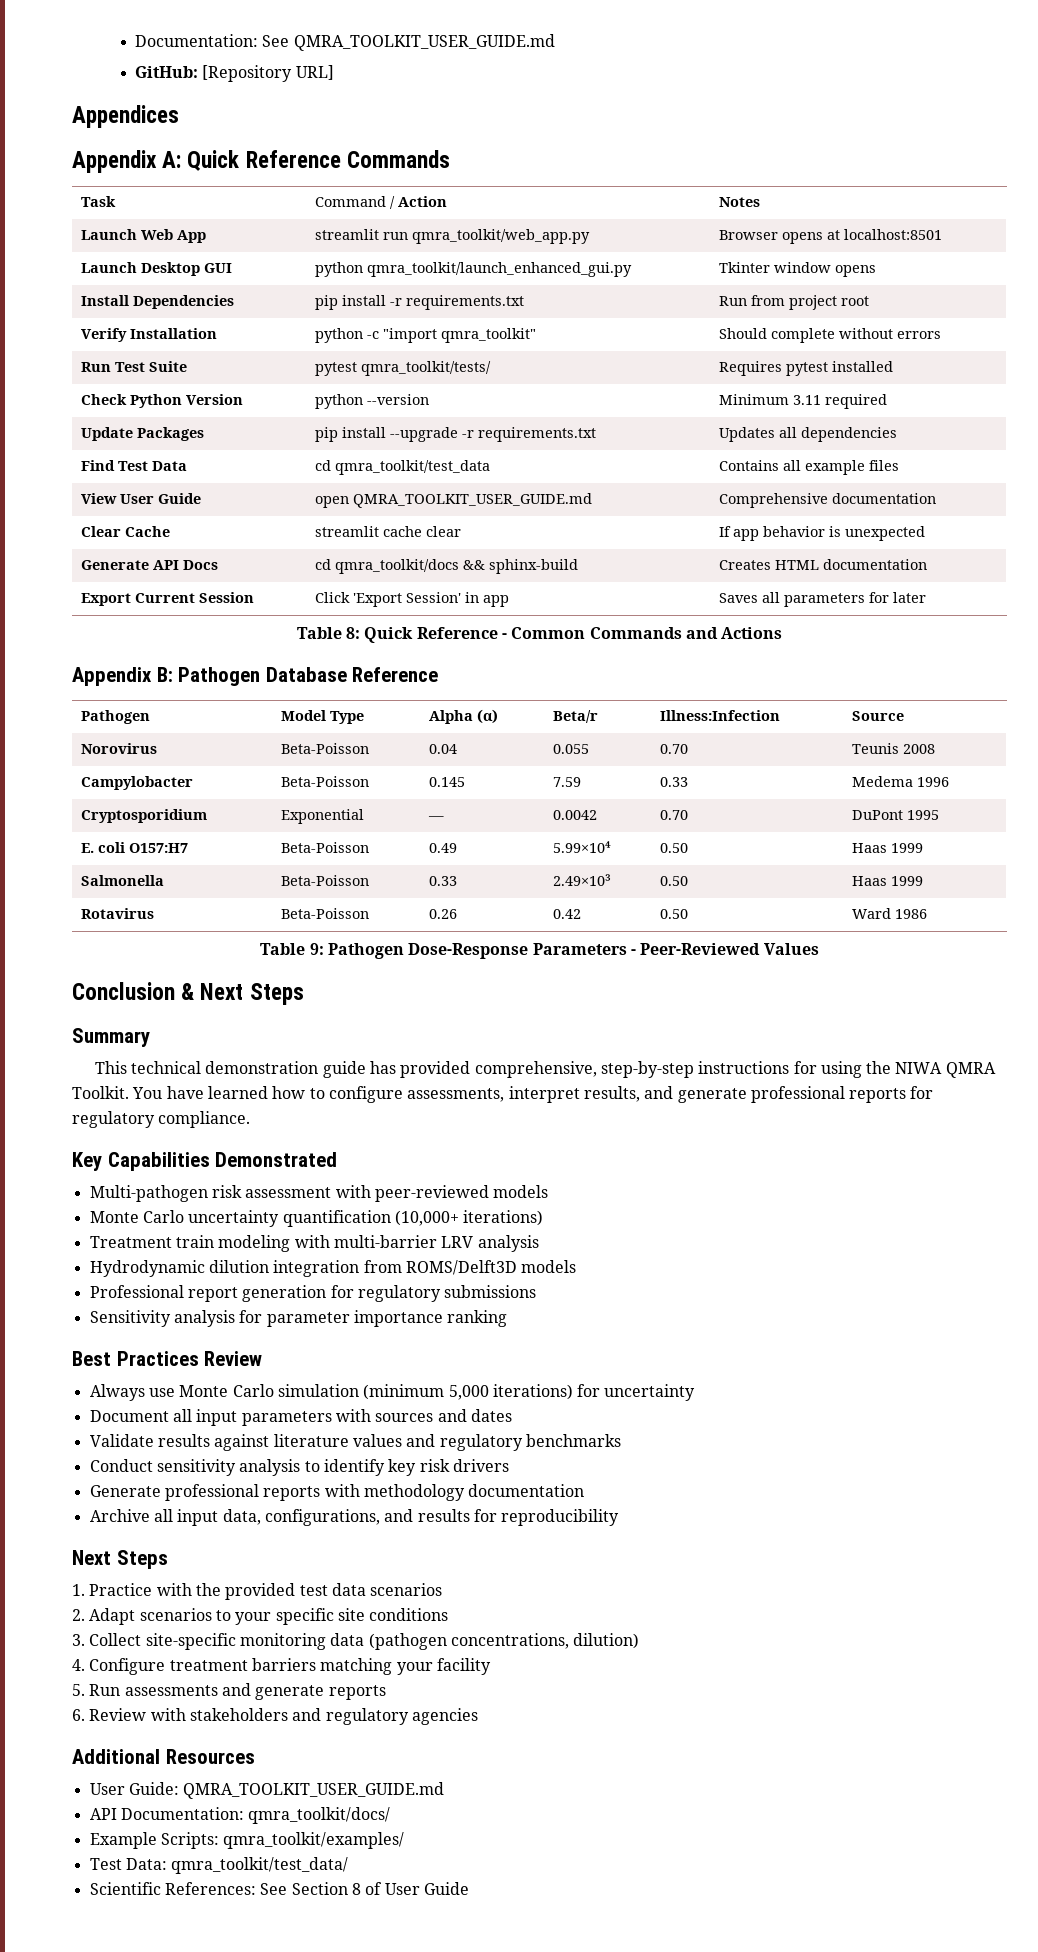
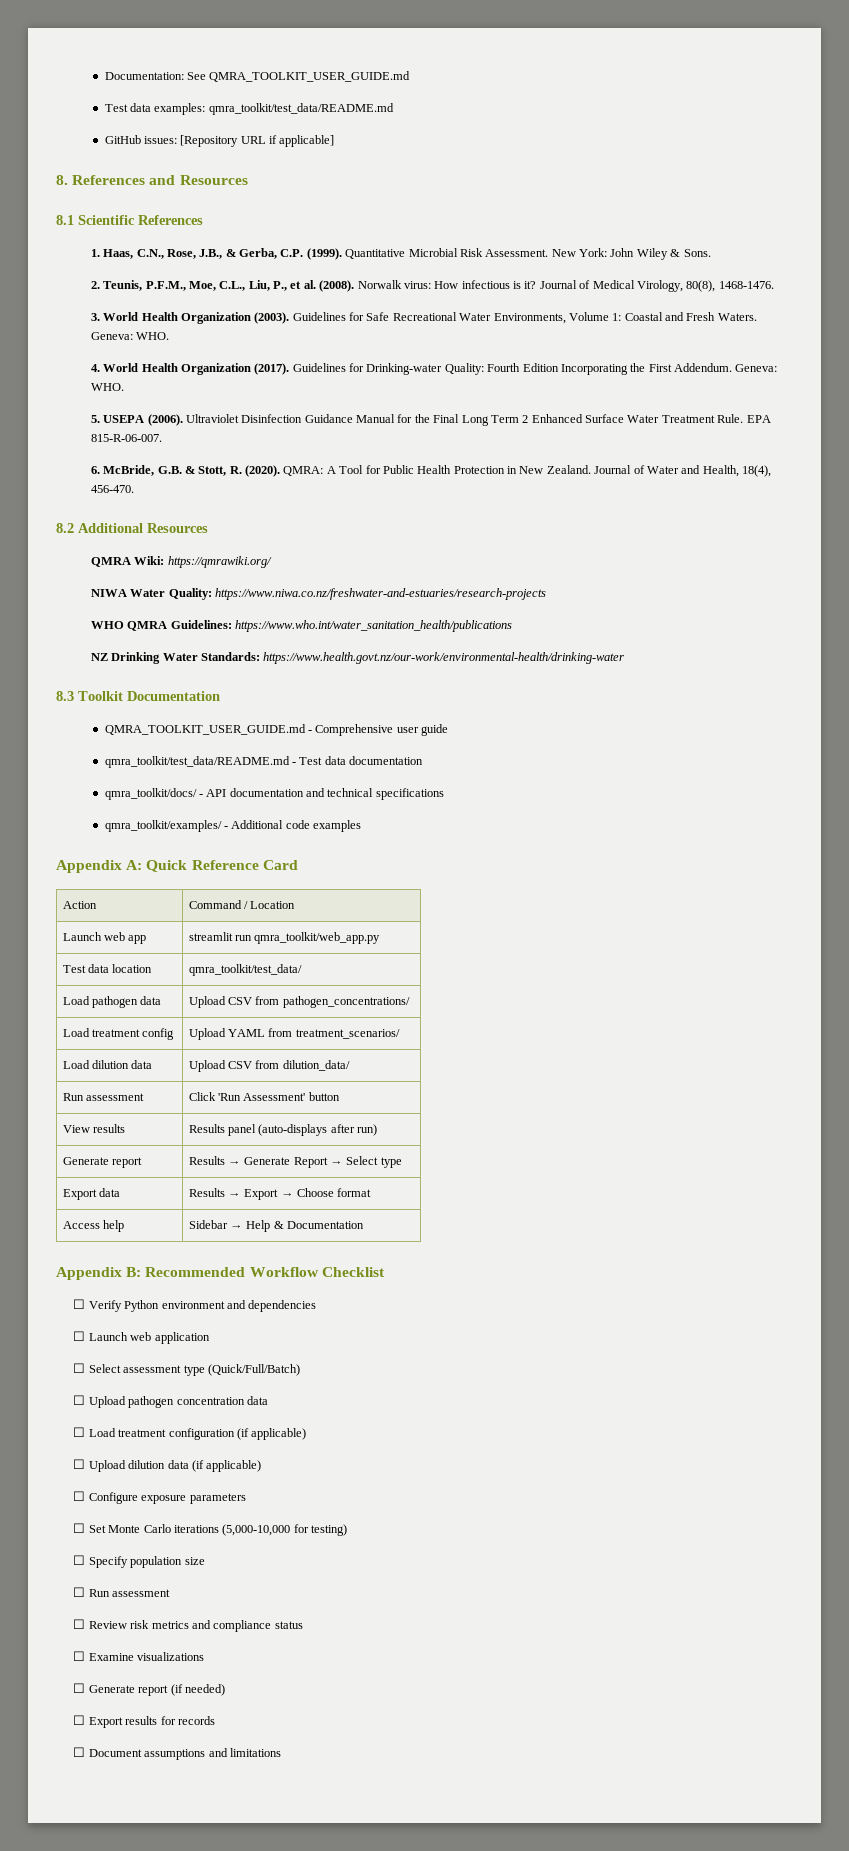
[135,65,334,82] [72,105,179,128] GitHub: [Repository URL] // Appendices -> [104,103,394,115] [104,135,335,147] [56,175,248,185] [56,215,203,225] [90,248,711,260] [90,280,774,292] [90,312,757,324] [90,332,170,340] [90,363,778,375] [90,383,124,391] [90,414,771,426] [90,434,162,442] [90,465,772,477] [90,485,134,493] [56,523,208,533] [90,556,272,568] [90,588,546,600] [90,620,512,632] [90,652,625,664] [56,691,220,701] [104,724,449,736] [104,756,424,768] [104,788,444,800] [104,820,362,832] Test data examples: qmra_toolkit/test_data/README.md // GitHub issues: [Repository URL if applicable] // 8. References and Resources // 8.1 Scientific References // 1. Haas, C.N., Rose, J.B., & Gerba, C.P. (1999). Quantitative Microbial Risk Assessment. New York: John Wiley & Sons. // 2. Teunis, P.F.M., Moe, C.L., Liu, P., et al. (2008). Norwalk virus: How infectious is it? Journal of Medical Virology, 80(8), 1468-1476. // 3. World Health Organization (2003). Guidelines for Safe Recreational Water Environments, Volume 1: Coastal and Fresh Waters. Geneva: WHO. // 4. World Health Organization (2017). Guidelines for Drinking-water Quality: Fourth Edition Incorporating the First Addendum. Geneva: WHO. // 5. USEPA (2006). Ultraviolet Disinfection Guidance Manual for the Final Long Term 2 Enhanced Surface Water Treatment Rule. EPA 815-R-06-007. // 6. McBride, G.B. & Stott, R. (2020). QMRA: A Tool for Public Health Protection in New Zealand. Journal of Water and Health, 18(4), 456-470. // 8.2 Additional Resources // QMRA Wiki: https://qmrawiki.org/ // NIWA Water Quality: https://www.niwa.co.nz/freshwater-and-estuaries/research-projects // WHO QMRA Guidelines: https://www.who.int/water_sanitation_health/publications // NZ Drinking Water Standards: https://www.health.govt.nz/our-work/environmental-health/drinking-water // 8.3 Toolkit Documentation // QMRA_TOOLKIT_USER_GUIDE.md - Comprehensive user guide // qmra_toolkit/test_data/README.md - Test data documentation // qmra_toolkit/docs/ - API documentation and technical specifications // qmra_toolkit/examples/ - Additional code examples
[346,150,450,168] [81,196,117,207] Commands // Task -> [262,860,298,870] [62,901,97,909] Card // Action
[398,196,448,207] [719,197,761,207] [81,229,207,243] Action | Notes // Launch Web App -> [250,901,296,909] [62,932,147,944] Location // Launch web app
[719,229,943,244] [81,262,233,276] [315,262,633,277] [719,262,877,277] [81,295,235,309] [315,295,525,310] [719,295,870,310] [81,328,218,342] [315,328,537,343] [719,328,942,343] [81,361,188,372] [315,361,492,376] [719,361,894,376] [81,394,244,408] [315,394,430,409] [719,394,888,409] [81,427,205,441] [315,427,597,442] [719,427,898,442] [81,460,188,471] [315,460,491,475] [719,460,900,475] [81,493,202,504] [315,493,593,508] [719,493,937,508] [81,526,171,537] [315,526,462,537] [719,526,926,541] [81,560,219,570] [315,559,579,574] [719,559,928,570] [81,592,255,606] [315,592,510,607] [719,592,927,607] [296,627,783,643] [72,667,439,686] [81,710,151,724] [281,710,365,724] [429,709,499,724] [553,710,599,723] [660,710,781,721] [852,711,905,721] [81,743,158,754] [281,743,370,754] [429,744,458,754] [553,744,590,754] [660,744,689,754] [852,743,936,754] [81,776,194,790] [281,776,370,787] [429,777,466,787] [553,777,582,787] [660,777,689,787] [852,776,950,787] [81,809,208,823] [281,809,365,824] [428,816,445,820] [553,810,598,820] [660,810,689,820] [852,810,940,820] [81,842,189,853] [281,842,370,853] [429,843,458,853] [553,841,612,853] [660,843,689,853] [852,843,924,853] [81,875,165,886] [281,875,370,886] [429,876,458,886] [553,874,612,886] [660,876,689,886] [852,876,924,886] [81,908,155,919] [281,908,370,919] [429,909,458,919] [553,909,582,919] [660,909,689,919] [852,908,928,919] [260,943,819,959] [72,982,304,1005] [72,1028,150,1047] [94,1061,996,1078] [72,1086,934,1103] [72,1111,251,1128] [72,1152,338,1171] [89,1185,549,1202] [89,1210,544,1227] [89,1235,539,1252] [89,1260,577,1277] [89,1285,537,1302] [89,1310,508,1327] [72,1351,263,1366] [89,1384,696,1401] [89,1409,512,1426] [89,1434,621,1451] [89,1459,509,1476] [89,1484,585,1501] [89,1509,620,1526] [72,1550,168,1569] [72,1583,443,1600] [72,1608,449,1625] [72,1633,640,1650] [72,1658,491,1675] [72,1683,386,1700] [72,1708,478,1725] [72,1749,255,1764] [89,1782,445,1799] [89,1807,391,1824] [89,1832,405,1849] [89,1857,349,1874] [89,1882,469,1895] | Browser opens at localhost:8501 // Launch Desktop GUI | python qmra_toolkit/launch_enhanced_gui.py | Tkinter window opens // Install Dependencies | pip install -r requirements.txt | Run from project root // Verify Installation | python -c "import qmra_toolkit" | Should complete without errors // Run Test Suite | pytest qmra_toolkit/tests/ | Requires pytest installed // Check Python Version | python --version | Minimum 3.11 required // Update Packages | pip install --upgrade -r requirements.txt | Updates all dependencies // Find Test Data | cd qmra_toolkit/test_data | Contains all example files // View User Guide | open QMRA_TOOLKIT_USER_GUIDE.md | Comprehensive documentation // Clear Cache | streamlit cache clear | If app behavior is unexpected // Generate API Docs | cd qmra_toolkit/docs && sphinx-build | Creates HTML documentation // Export Current Session | Click 'Export Session' in app | Saves all parameters for later // Table 8: Quick Reference - Common Commands and Actions // Appendix B: Pathogen Database Reference // Pathogen | Model Type | Alpha (α) | Beta/r | Illness:Infection | Source // Norovirus | Beta-Poisson | 0.04 | 0.055 | 0.70 | Teunis 2008 // Campylobacter | Beta-Poisson | 0.145 | 7.59 | 0.33 | Medema 1996 // Cryptosporidium | Exponential | — | 0.0042 | 0.70 | DuPont 1995 // E. coli O157:H7 | Beta-Poisson | 0.49 | 5.99×10⁴ | 0.50 | Haas 1999 // Salmonella | Beta-Poisson | 0.33 | 2.49×10³ | 0.50 | Haas 1999 // Rotavirus | Beta-Poisson | 0.26 | 0.42 | 0.50 | Ward 1986 // Table 9: Pathogen Dose-Response Parameters - Peer-Reviewed Values // Conclusion & Next Steps // Summary // This technical demonstration guide has provided comprehensive, step-by-step instructions for using the NIWA QMRA Toolkit. You have learned how to configure assessments, interpret results, and generate professional reports for regulatory compliance. // Key Capabilities Demonstrated // Multi-pathogen risk assessment with peer-reviewed models // Monte Carlo uncertainty quantification (10,000+ iterations) // Treatment train modeling with multi-barrier LRV analysis // Hydrodynamic dilution integration from ROMS/Delft3D models // Professional report generation for regulatory submissions // Sensitivity analysis for parameter importance ranking // Best Practices Review // Always use Monte Carlo simulation (minimum 5,000 iterations) for uncertainty // Document all input parameters with sources and dates // Validate results against literature values and regulatory benchmarks // Conduct sensitivity analysis to identify key risk drivers // Generate professional reports with methodology documentation // Archive all input data, configurations, and results for reproducibility // Next Steps // 1. Practice with the provided test data scenarios // 2. Adapt scenarios to your specific site conditions // 3. Collect site-specific monitoring data (pathogen concentrations, dilution) // 4. Configure treatment barriers matching your facility // 5. Run assessments and generate reports // 6. Review with stakeholders and regulatory agencies // Additional Resources // User Guide: QMRA_TOOLKIT_USER_GUIDE.md // API Documentation: qmra_toolkit/docs/ // Example Scripts: qmra_toolkit/examples/ // Test Data: qmra_toolkit/test_data/ // Scientific References: See Section 8 of User Guide -> [62,964,153,973] [188,964,302,976] [62,996,162,1008] [188,996,410,1008] [62,1028,175,1040] [188,1028,400,1040] [62,1060,153,1069] [188,1060,350,1072] [62,1093,144,1101] [188,1092,340,1101] [62,1124,125,1133] [188,1124,378,1136] [62,1157,142,1168] [188,1156,402,1168] [62,1188,120,1200] [188,1188,372,1200] [62,1220,124,1232] [188,1220,365,1232] [56,1267,385,1280] [73,1299,317,1312] [73,1331,210,1344] [73,1363,300,1376] [73,1395,268,1408] [73,1427,307,1440] [73,1459,262,1472] [73,1491,246,1504] [73,1523,348,1536] [73,1555,205,1568] [73,1587,171,1597] [73,1619,303,1632] [73,1651,205,1661] [73,1683,225,1696] [73,1715,215,1728] [73,1747,281,1760] // Test data location | qmra_toolkit/test_data/ // Load pathogen data | Upload CSV from pathogen_concentrations/ // Load treatment config | Upload YAML from treatment_scenarios/ // Load dilution data | Upload CSV from dilution_data/ // Run assessment | Click 'Run Assessment' button // View results | Results panel (auto-displays after run) // Generate report | Results → Generate Report → Select type // Export data | Results → Export → Choose format // Access help | Sidebar → Help & Documentation // Appendix B: Recommended Workflow Checklist // ☐ Verify Python environment and dependencies // ☐ Launch web application // ☐ Select assessment type (Quick/Full/Batch) // ☐ Upload pathogen concentration data // ☐ Load treatment configuration (if applicable) // ☐ Upload dilution data (if applicable) // ☐ Configure exposure parameters // ☐ Set Monte Carlo iterations (5,000-10,000 for testing) // ☐ Specify population size // ☐ Run assessment // ☐ Review risk metrics and compliance status // ☐ Examine visualizations // ☐ Generate report (if needed) // ☐ Export results for records // ☐ Document assumptions and limitations

